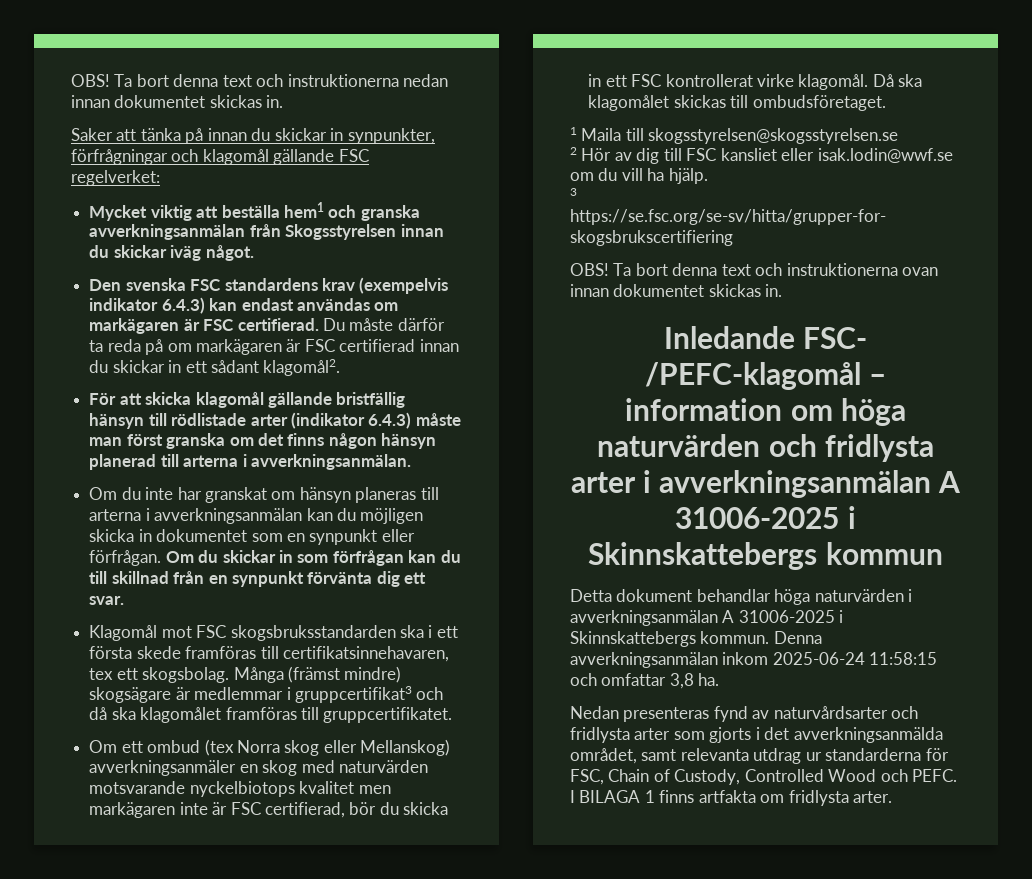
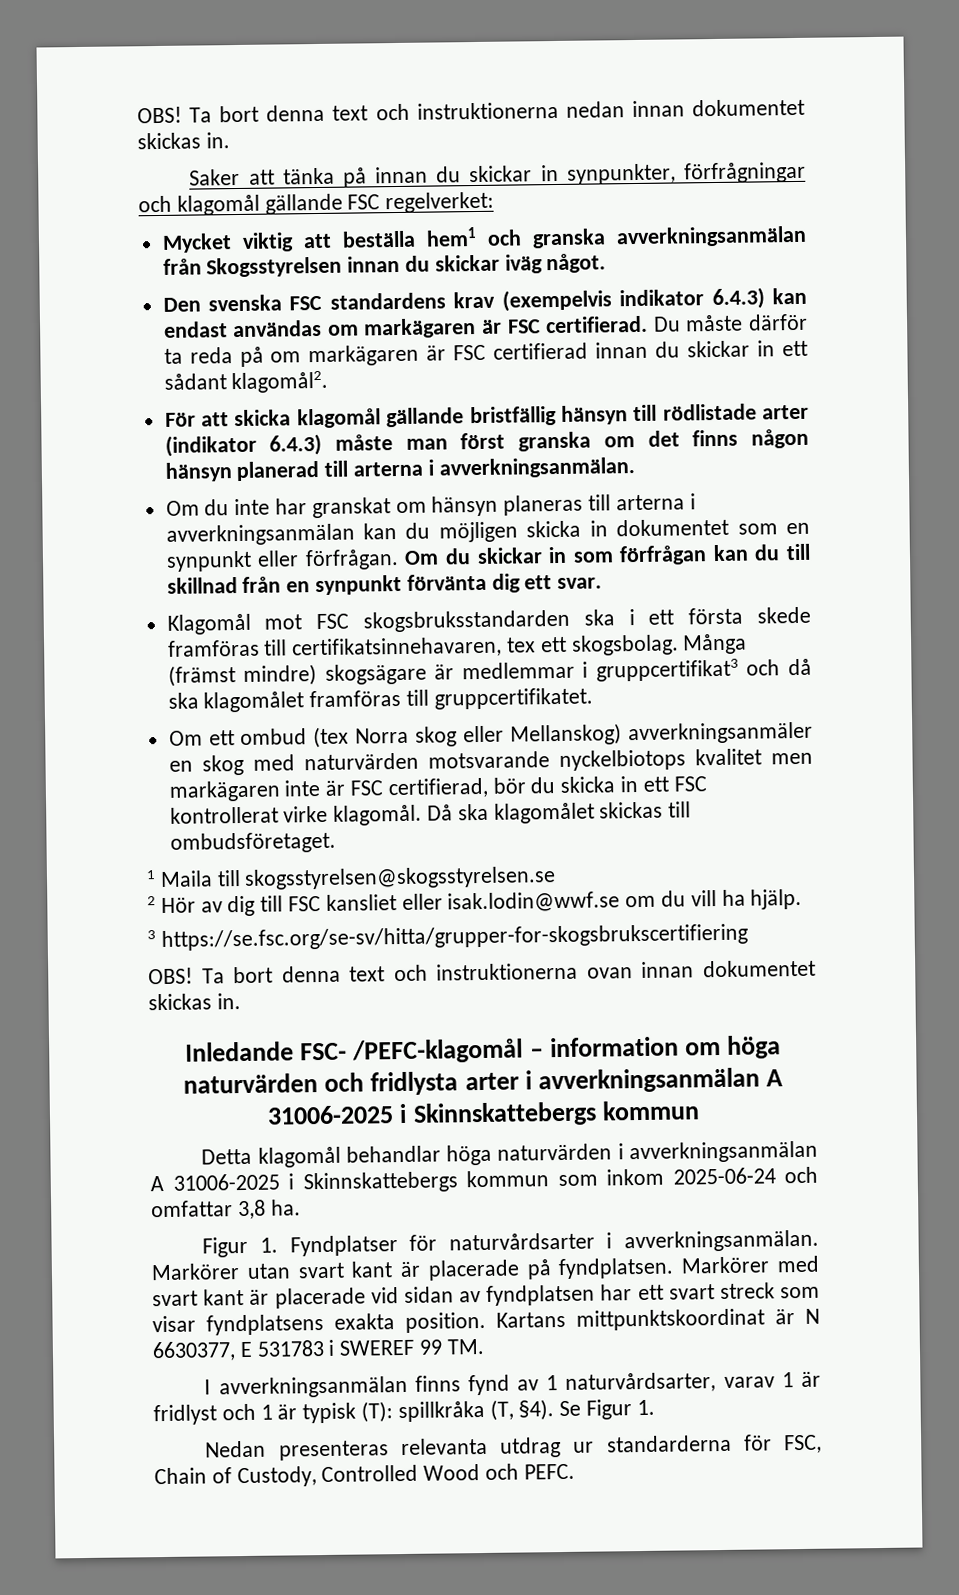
[616,589,693,602] dokument -> [257,1146,341,1168] klagomål
[700,631,822,644] [570,652,718,668] kommun. Denna avverkningsanmälan -> [466,1170,598,1188] kommun som
[869,652,938,665] 11:58:15 -> (776, 1176) none
[570,706,919,722] [570,727,943,743] [570,748,677,764] Nedan presenteras fynd av naturvårdsarter och fridlysta arter som gjorts i det avverkningsanmälda området, samt -> [202,1229,820,1258] [151,1255,819,1281] [152,1282,820,1309] [152,1308,820,1336] [152,1338,484,1362] [204,1371,822,1399] [153,1399,655,1426] [205,1440,389,1461] Figur 1. Fyndplatser för naturvårdsarter i avverkningsanmälan. Markörer utan svart kant är placerade på fyndplatsen. Markörer med svart kant är placerade vid sidan av fyndplatsen har ett svart streck som visar fyndplatsens exakta position. Kartans mittpunktskoordinat är N 6630377, E 531783 i SWEREF 99 TM. // I avverkningsanmälan finns fynd av 1 naturvårdsarter, varav 1 är fridlyst och 1 är typisk (T): spillkråka (T, §4). Se Figur 1. // Nedan presenteras
[570,790,893,806] I BILAGA 1 finns artfakta om fridlysta arter. -> (575, 1471) none

